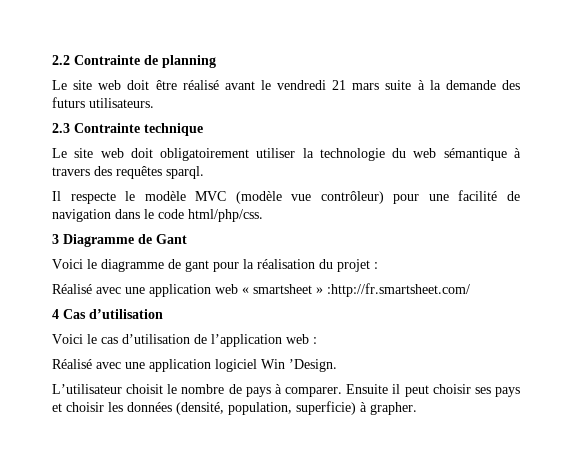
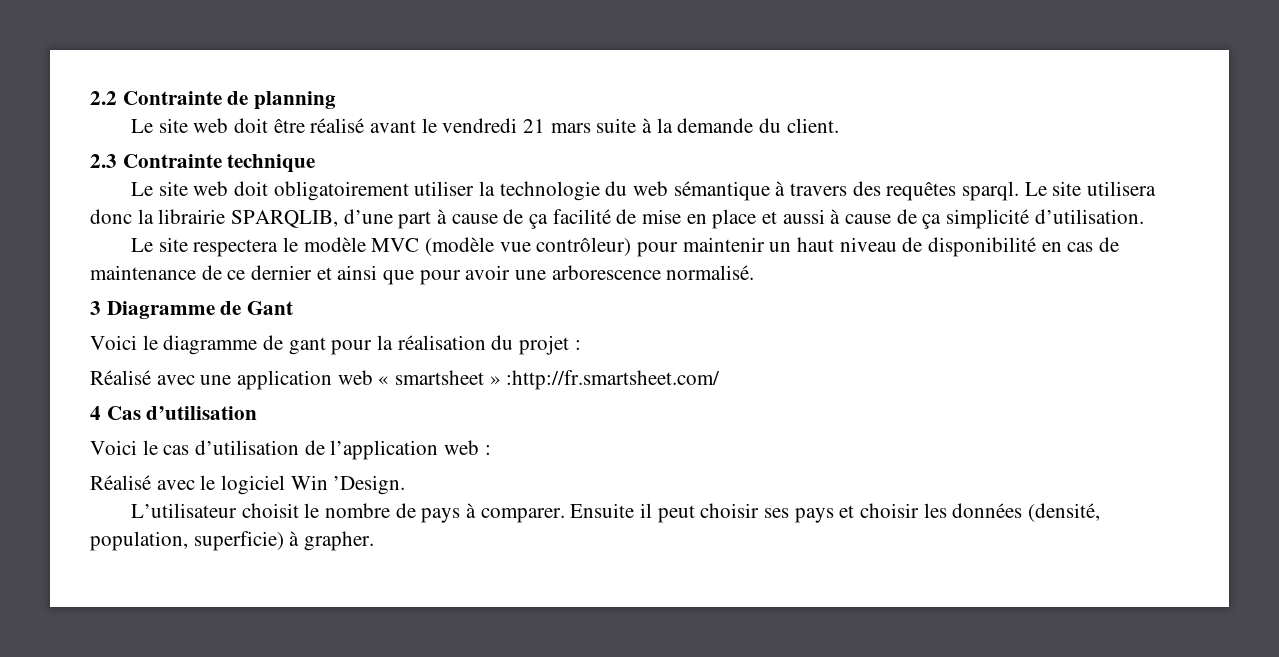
[501,80,520,90] [52,97,154,108] des futurs utilisateurs. -> [759,118,839,133] du client.
[52,191,116,204] // Il respecte -> [1024,181,1157,196] [90,209,1144,229] [131,237,279,257] Le site utilisera donc la librairie SPARQLIB, d’une part à cause de ça facilité de mise en place et aussi à cause de ça simplicité d’utilisation. // Le site respectera
[428,190,521,201] [52,209,263,222] une facilité de navigation dans le code html/php/css. -> [682,237,1120,257] [90,265,755,285] maintenir un haut niveau de disponibilité en cas de maintenance de ce dernier et ainsi que pour avoir une arborescence normalisé.
[125,359,211,372] une application -> [200,475,216,490] le

